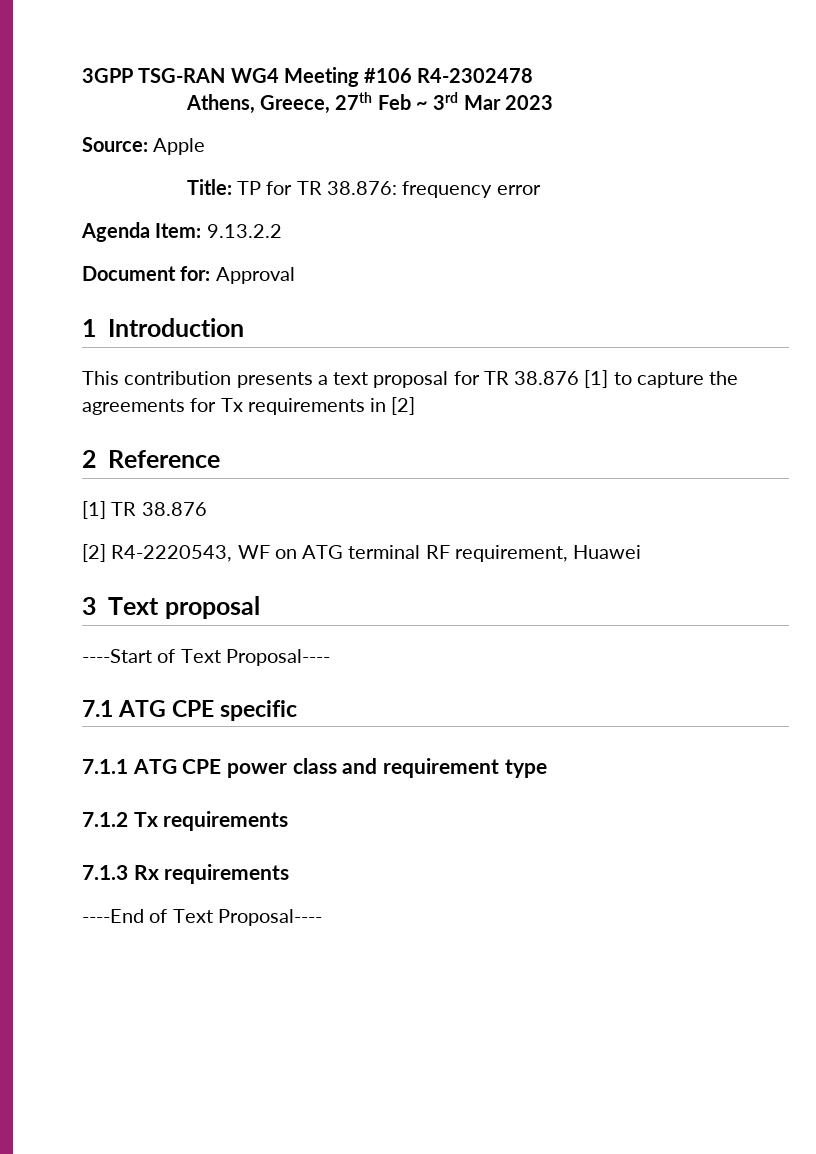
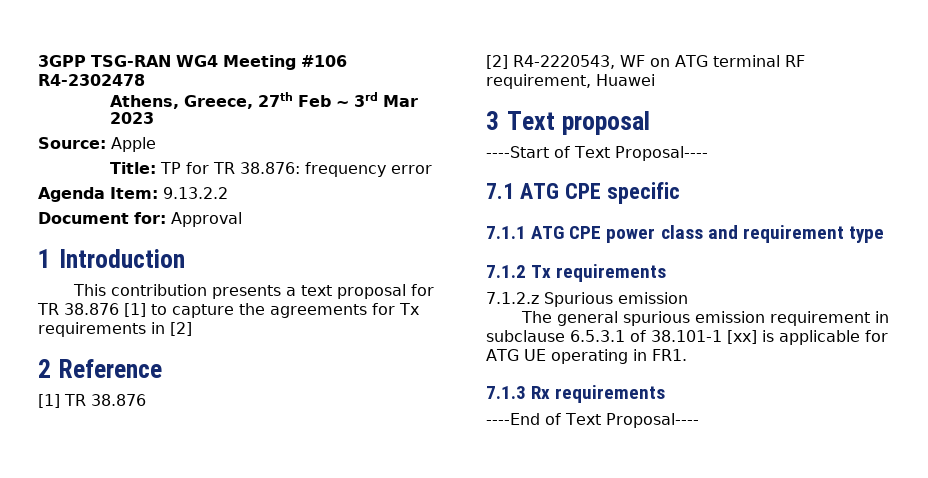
(289, 821) none -> [486,292,688,307] [520,311,889,326] [486,330,888,345] [486,349,687,364] // 7.1.2.z Spurious emission // The general spurious emission requirement in subclause 6.5.3.1 of 38.101-1 [xx] is applicable for ATG UE operating in FR1.

